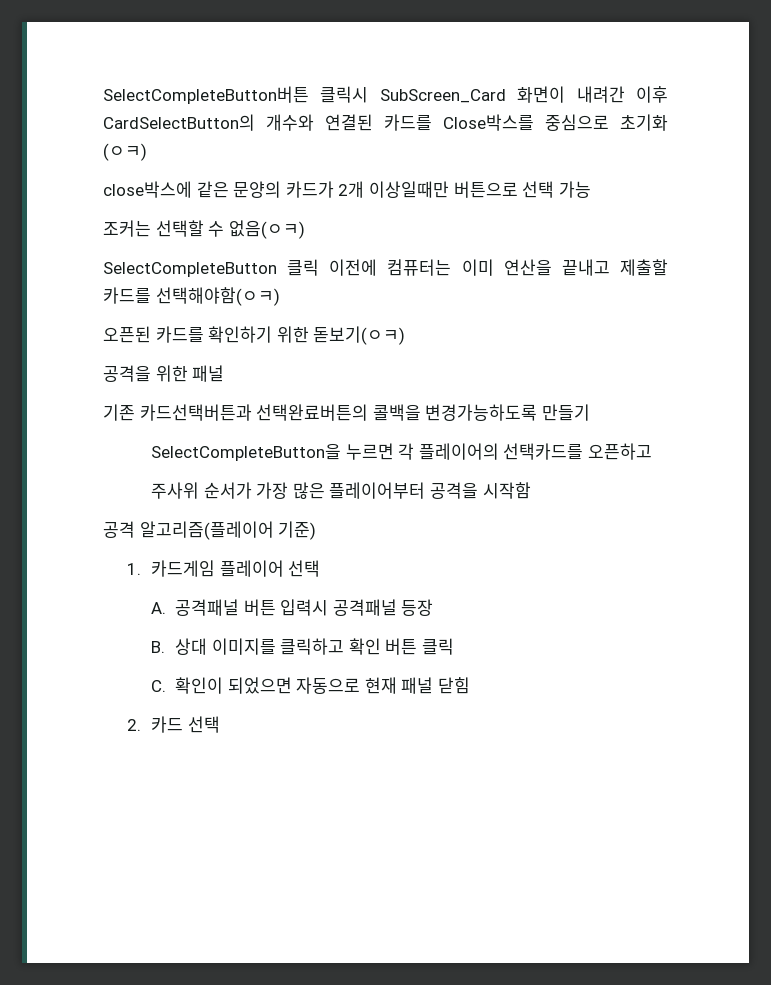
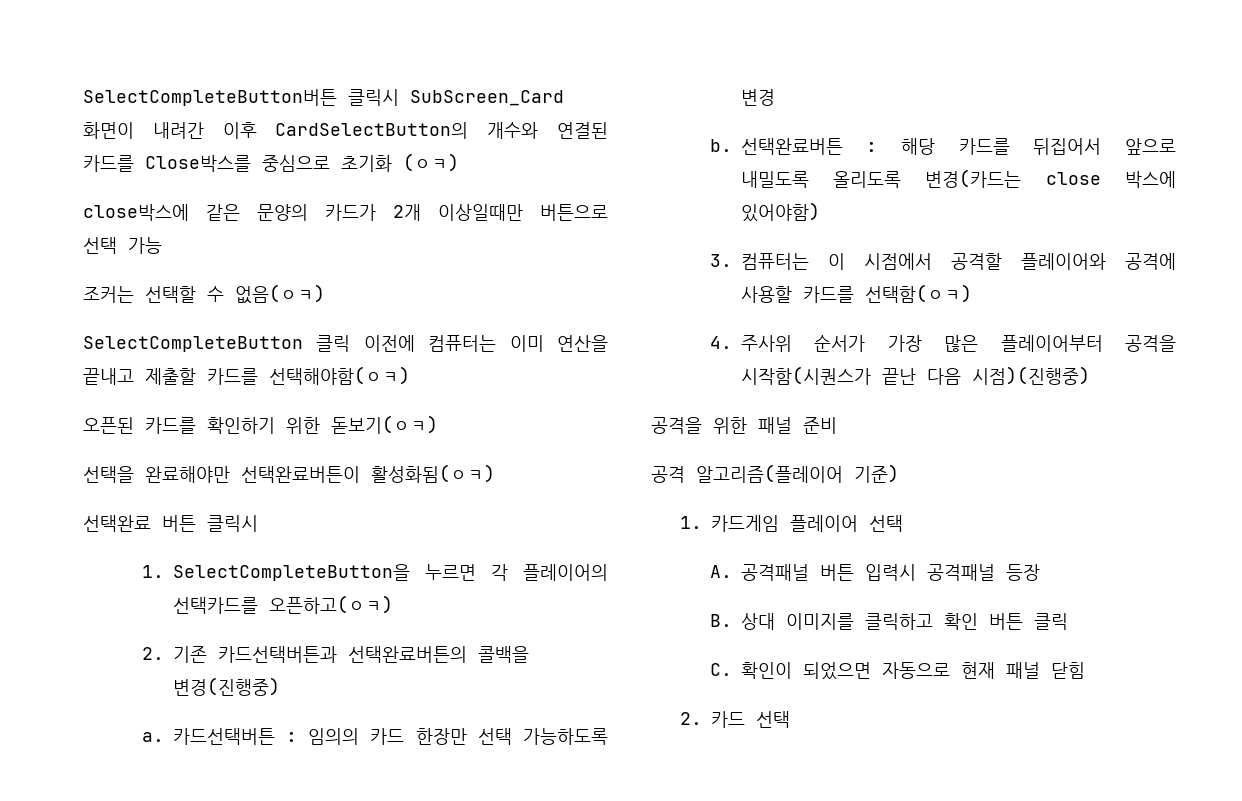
[103,365,225,382] [103,404,590,421] 공격을 위한 패널 // 기존 카드선택버튼과 선택완료버튼의 콜백을 변경가능하도록 만들기 // -> [83,464,495,483] [83,515,258,532] [141,565,164,578] 선택을 완료해야만 선택완료버튼이 활성화됨(ㅇㅋ) // 선택완료 버튼 클릭시 // 1.
[587,443,652,460] 오픈하고 // -> [268,595,393,614] [141,646,529,663] [172,677,280,696] [141,728,608,745] [740,89,775,106] [709,138,1176,155] [740,169,1176,188] [740,202,820,222] [709,253,1176,270] [740,284,972,303] [709,336,732,349] 오픈하고(ㅇㅋ) // 2. 기존 카드선택버튼과 선택완료버튼의 콜백을 변경(진행중) // a. 카드선택버튼 : 임의의 카드 한장만 선택 가능하도록 변경 // b. 선택완료버튼 : 해당 카드를 뒤집어서 앞으로 내밀도록 올리도록 변경(카드는 close 박스에 있어야함) // 3. 컴퓨터는 이 시점에서 공격할 플레이어와 공격에 사용할 카드를 선택함(ㅇㅋ) // 4.
[482,482,531,499] 시작함 -> [740,366,1090,385] [651,417,837,434] 시작함(시퀀스가 끝난 다음 시점)(진행중) // 공격을 위한 패널 준비

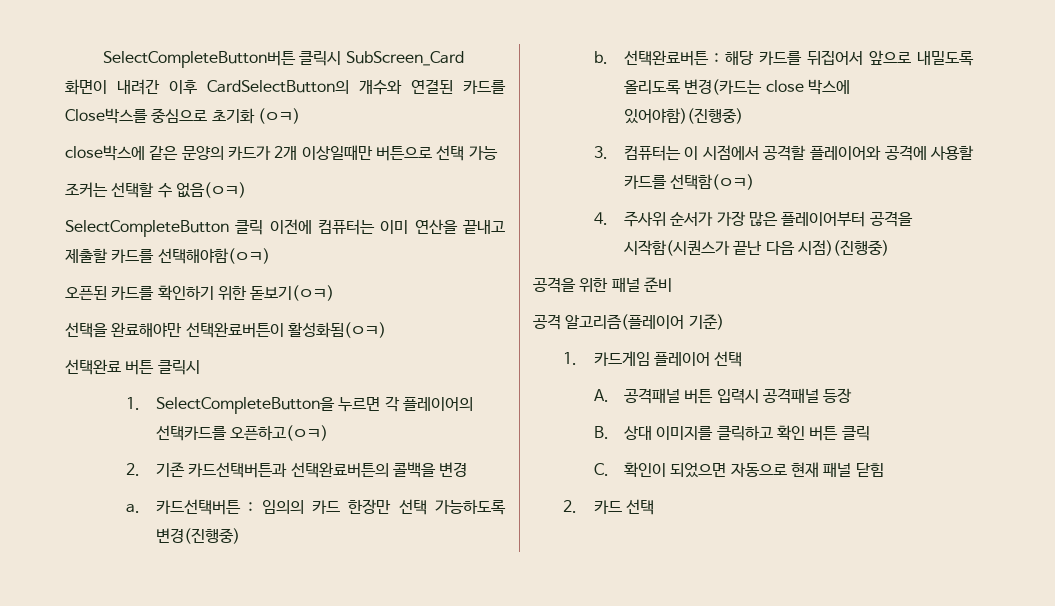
[172,677,280,696] 변경(진행중) -> [439,462,468,477] 변경
[740,89,775,106] 변경 -> [155,528,240,544] 변경(진행중)
[740,202,820,222] 있어야함) -> [623,108,743,124] 있어야함)(진행중)

